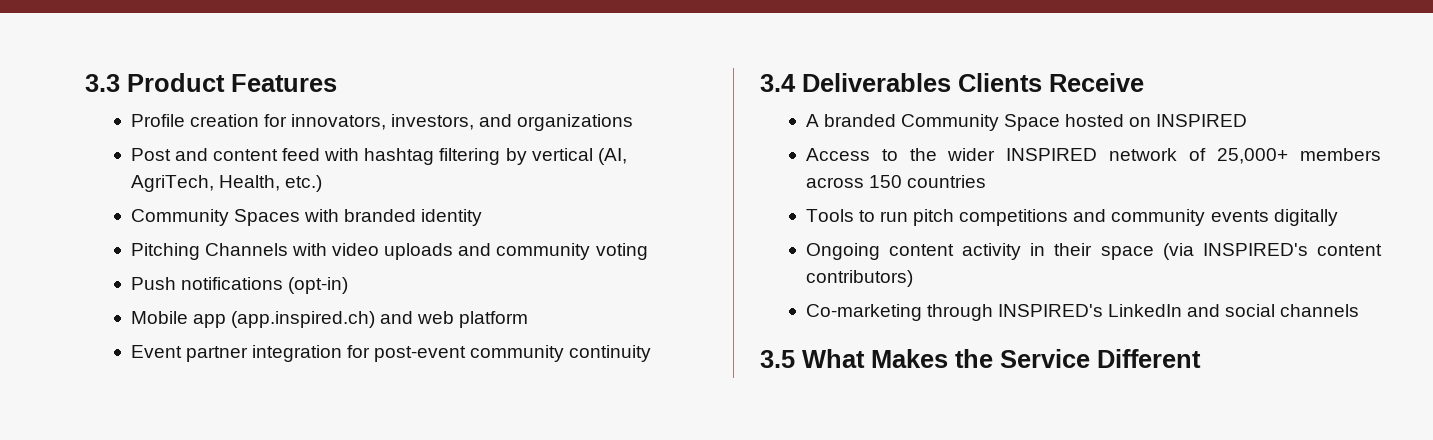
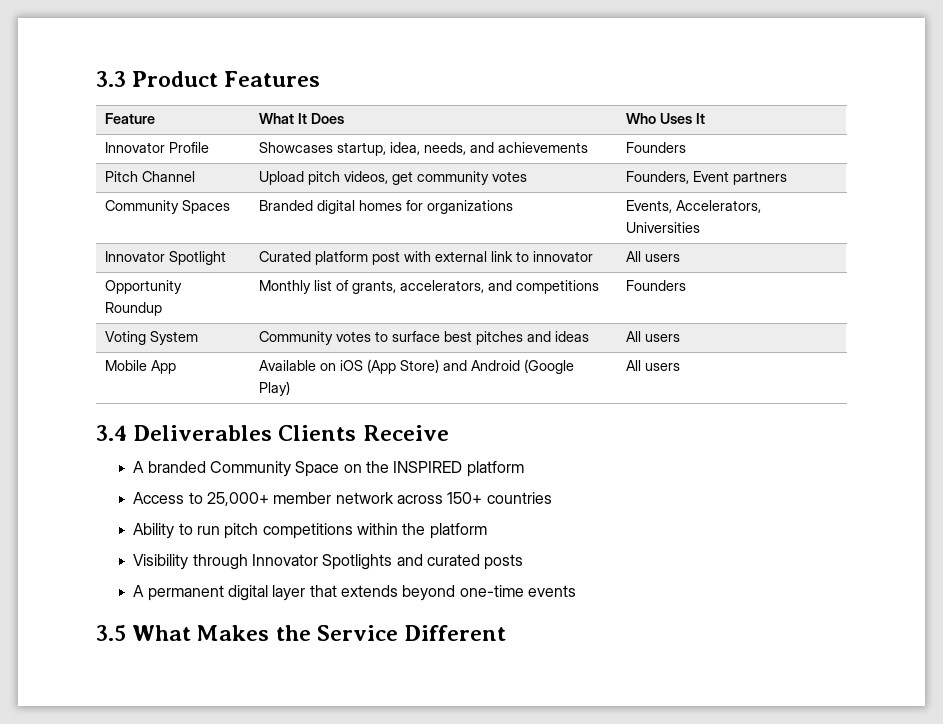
[130,114,634,131] [130,148,627,165] [130,175,322,192] [130,209,483,226] [130,243,648,260] [130,277,348,294] [130,311,529,328] [130,345,652,362] // Profile creation for innovators, investors, and organizations // Post and content feed with hashtag filtering by vertical (AI, AgriTech, Health, etc.) // Community Spaces with branded identity // Pitching Channels with video uploads and community voting // Push notifications (opt-in) // Mobile app (app.inspired.ch) and web platform // Event partner integration for post-event community continuity -> [105,113,156,124] [259,113,345,124] [626,113,706,124] [105,142,210,153] [259,142,589,156] [626,142,687,153] [105,171,196,182] [259,171,528,185] [626,171,788,185] [105,200,231,214] [259,200,514,214] [626,200,762,213] [626,222,701,233] [105,251,227,265] [259,251,594,265] [626,251,681,262] [105,280,183,294] [105,302,163,316] [259,280,600,294] [626,280,687,291] [105,331,199,345] [259,331,590,345] [626,331,681,342] [105,360,177,374] [259,359,575,374] [259,381,291,396] [626,360,681,371] // Feature | What It Does | Who Uses It // Innovator Profile | Showcases startup, idea, needs, and achievements | Founders // Pitch Channel | Upload pitch videos, get community votes | Founders, Event partners // Community Spaces | Branded digital homes for organizations | Events, Accelerators, Universities // Innovator Spotlight | Curated platform post with external link to innovator | All users // Opportunity Roundup | Monthly list of grants, accelerators, and competitions | Founders // Voting System | Community votes to surface best pitches and ideas | All users // Mobile App | Available on iOS (App Store) and Android (Google Play) | All users
[1065,114,1248,127] hosted on INSPIRED -> [343,461,524,477] on the INSPIRED platform
[909,148,1381,164] [805,175,902,188] the wider INSPIRED network of 25,000+ members across 150 -> [207,492,483,506] 25,000+ member network across 150+
[805,209,854,222] Tools -> [133,523,175,539] Ability
[1073,209,1338,226] [805,243,1382,260] [805,270,913,287] [805,304,1360,321] and community events digitally // Ongoing content activity in their space (via INSPIRED's content contributors) // Co-marketing through INSPIRED's LinkedIn and social channels -> [357,523,487,539] [133,554,524,570] [133,585,577,601] within the platform // Visibility through Innovator Spotlights and curated posts // A permanent digital layer that extends beyond one-time events

